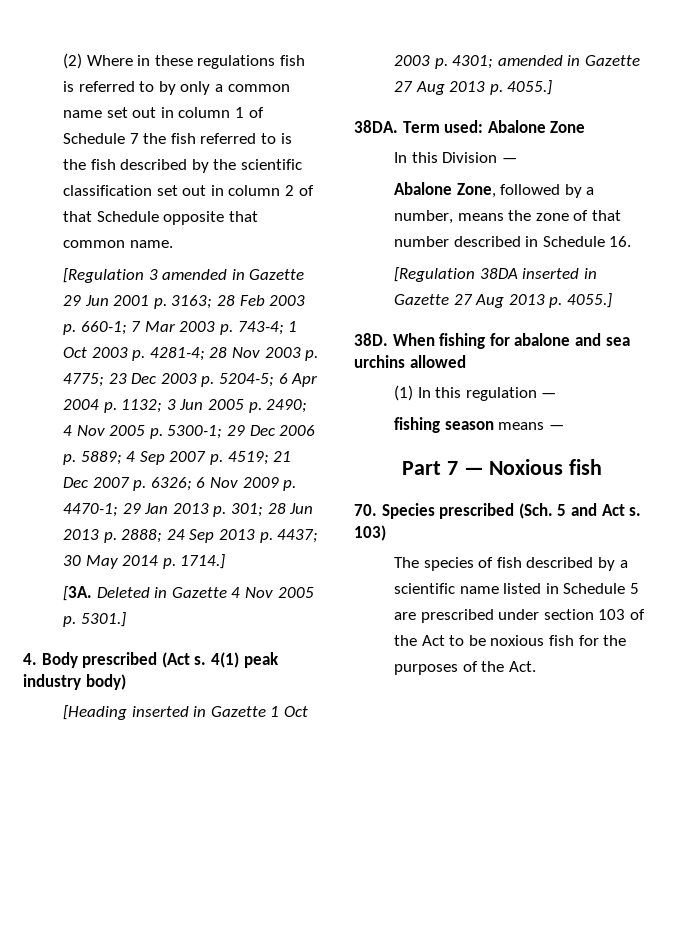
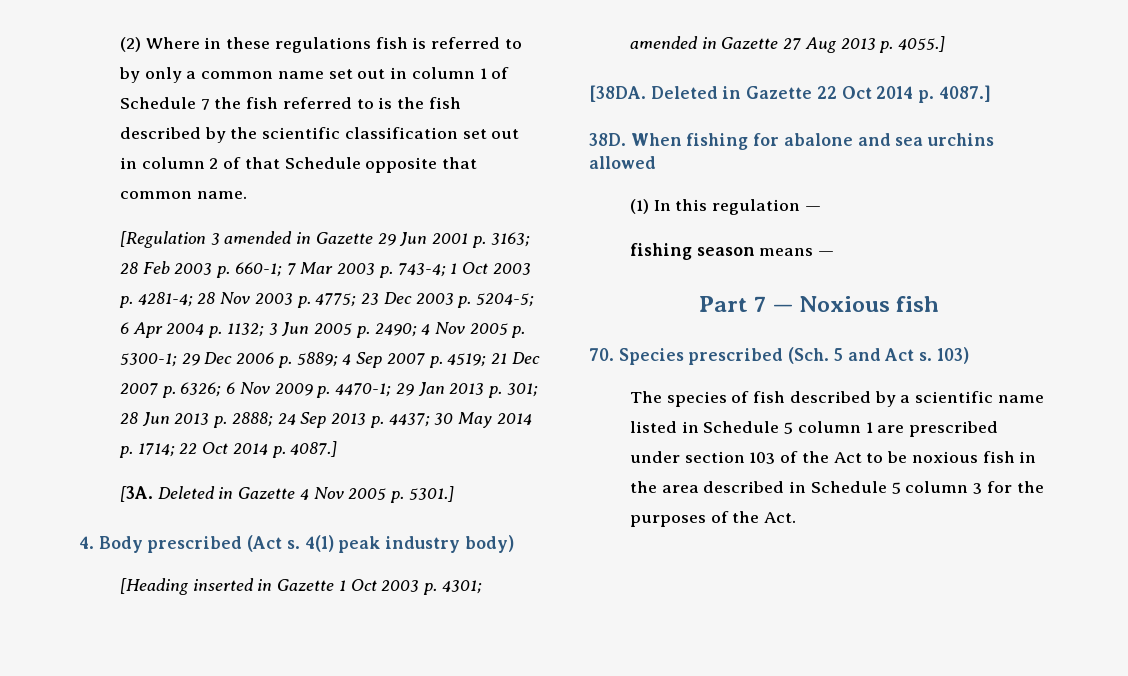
[180,554,226,569] 1714.] -> [137,441,338,458] 1714; 22 Oct 2014 p. 4087.]
[354,120,586,133] [393,152,517,163] [393,182,595,198] [393,210,621,224] [393,236,632,247] [393,267,597,282] [393,293,612,308] 38DA. Term used: Abalone Zone // In this Division — // Abalone Zone, followed by a number, means the zone of that number described in Schedule 16. // [Regulation 38DA inserted in Gazette 27 Aug 2013 p. 4055.] -> [589,85,991,103] [38DA. Deleted in Gazette 22 Oct 2014 p. 4087.]
(639, 588) none -> [797,421,873,433] column 1
(574, 640) none -> [1019,451,1037,463] [630,481,983,494] in the area described in Schedule 5 column 3

